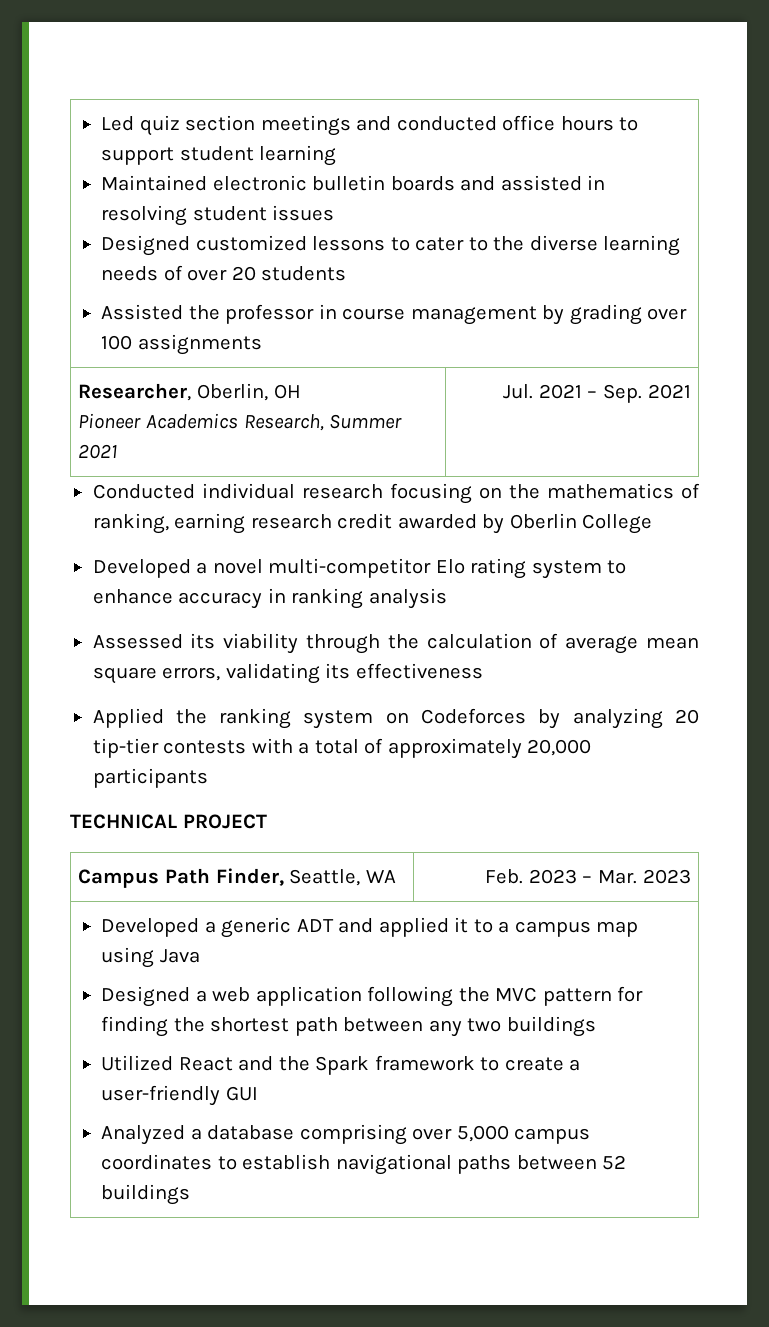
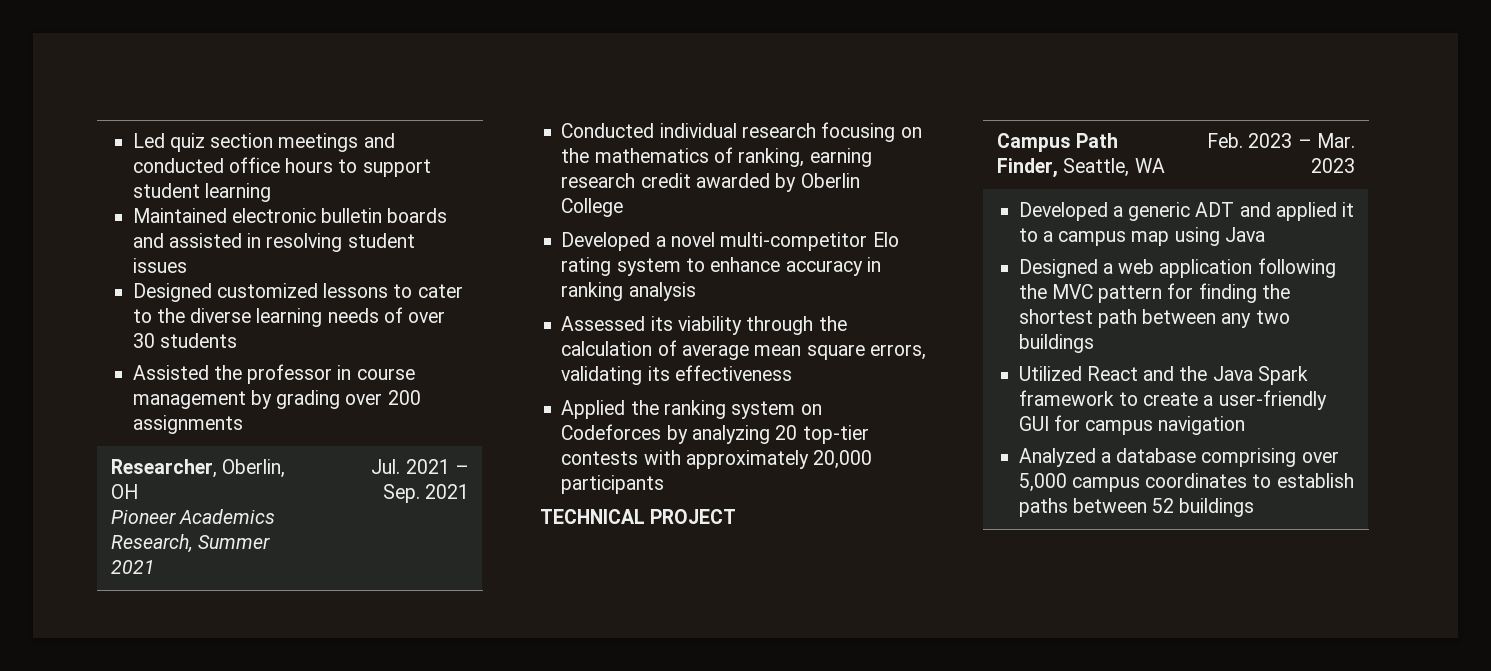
[231,266,256,281] 20 -> [132,333,155,348] 30
[101,335,133,350] 100 -> [387,390,421,405] 200
[92,738,159,758] tip-tier -> [802,425,869,444] top-tier
[298,738,384,754] a total of -> (681, 457) none
(310, 1063) none -> [1212,366,1253,381] Java
(258, 1093) none -> [1053,415,1246,435] for campus navigation
[335,1154,452,1175] navigational -> (1354, 480) none

